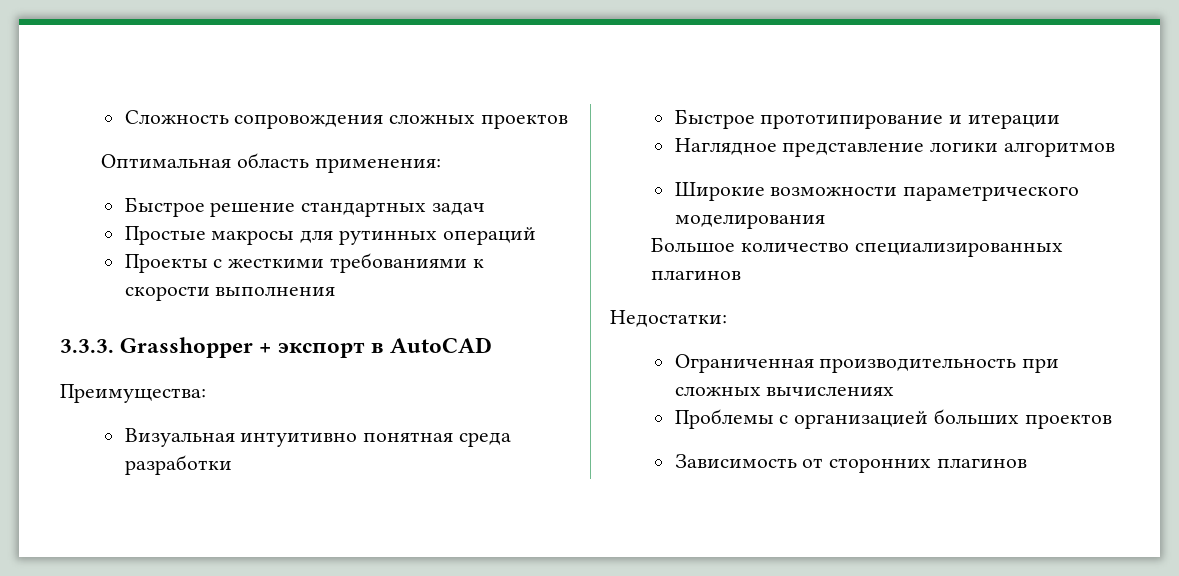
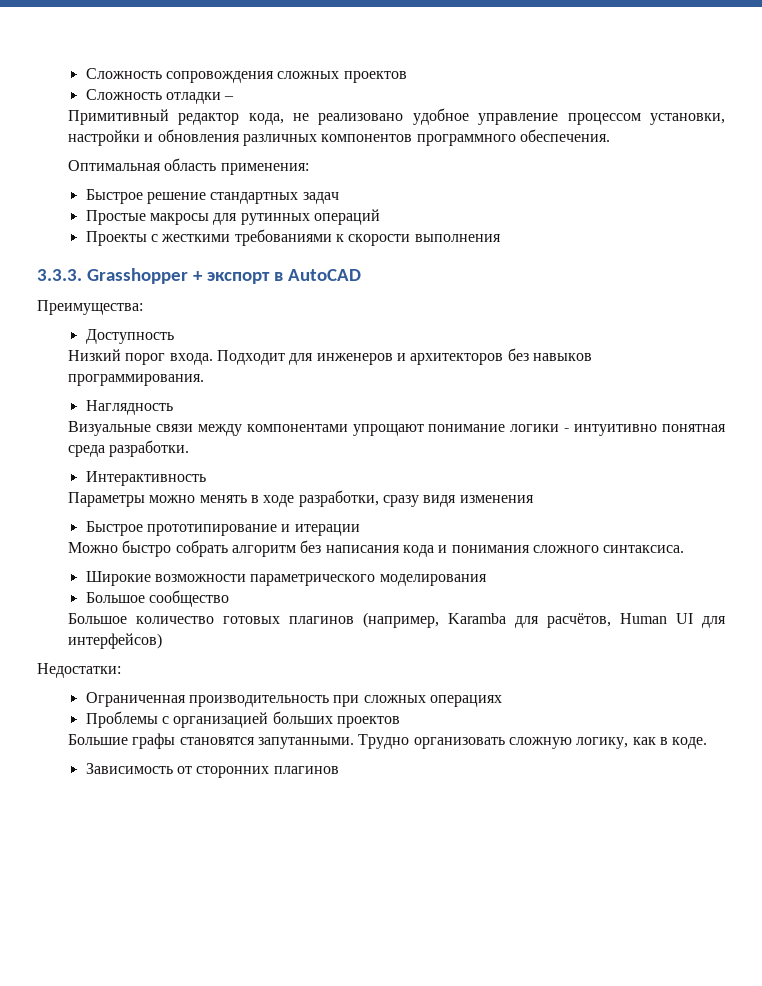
(568, 121) none -> [85,89,235,104] [67,108,726,125] [67,129,610,146] // Сложность отладки – // Примитивный редактор кода, не реализовано удобное управление процессом установки, настройки и обновления различных компонентов программного обеспечения.
[124,428,511,447] [124,455,232,475] [674,109,1060,129] [674,138,1115,157] Визуальная интуитивно понятная среда разработки // Быстрое прототипирование и итерации // Наглядное представление логики алгоритмов -> [85,329,174,344] [67,348,592,365] [67,374,204,386] [85,400,173,415] [67,421,726,436] [67,440,190,457] [85,471,206,486] [67,490,534,507] [85,521,360,536] [67,540,685,557] Доступность // Низкий порог входа. Подходит для инженеров и архитекторов без навыков программирования. // Наглядность // Визуальные связи между компонентами упрощают понимание логики - интуитивно понятная среда разработки. // Интерактивность // Параметры можно менять в ходе разработки, сразу видя изменения // Быстрое прототипирование и итерации // Можно быстро собрать алгоритм без написания кода и понимания сложного синтаксиса.
(825, 221) none -> [85,590,229,607] // Большое сообщество
[854,242,1063,257] [650,270,741,280] специализированных плагинов -> [222,612,726,628] [67,633,162,649] готовых плагинов (например, Karamba для расчётов, Human UI для интерфейсов)
[766,386,895,396] вычислениях -> [429,695,502,707] операциях
(1112, 421) none -> [67,733,708,749] // Большие графы становятся запутанными. Трудно организовать сложную логику, как в коде.

